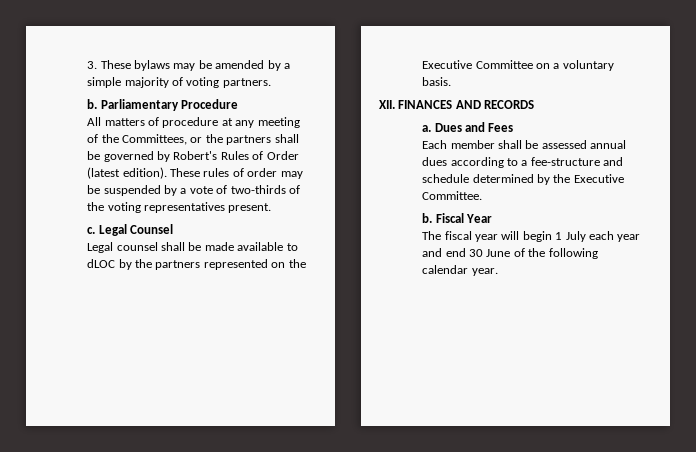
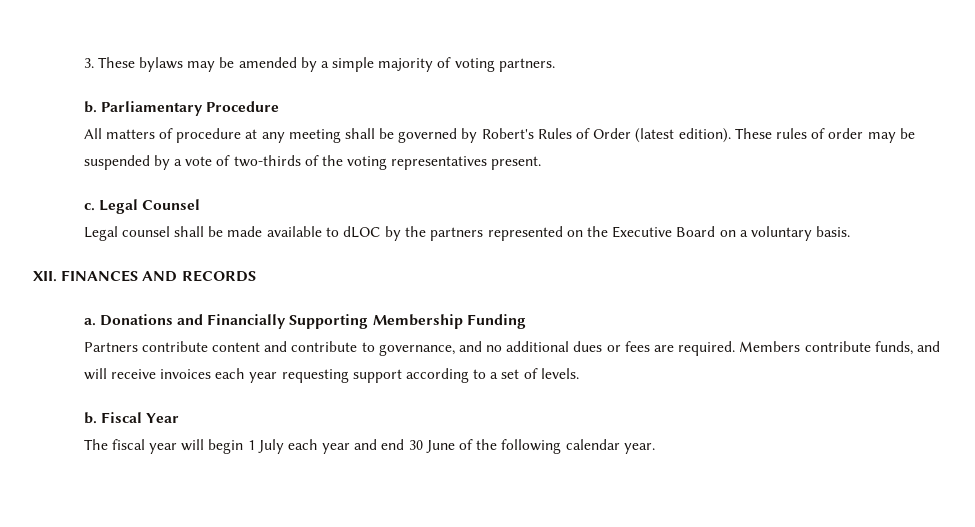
[87,134,272,145] of the Committees, or the partners -> (341, 136) none
[475,60,533,69] Committee -> [676,226,716,237] Board
[434,122,514,132] [422,140,627,149] [422,157,624,168] [422,174,624,185] [422,191,483,200] Dues and Fees // Each member shall be assessed annual dues according to a fee-structure and schedule determined by the Executive Committee. -> [99,314,526,329] [83,341,940,356] [83,368,579,383] Donations and Financially Supporting Membership Funding // Partners contribute content and contribute to governance, and no additional dues or fees are required. Members contribute funds, and will receive invoices each year requesting support according to a set of levels.

